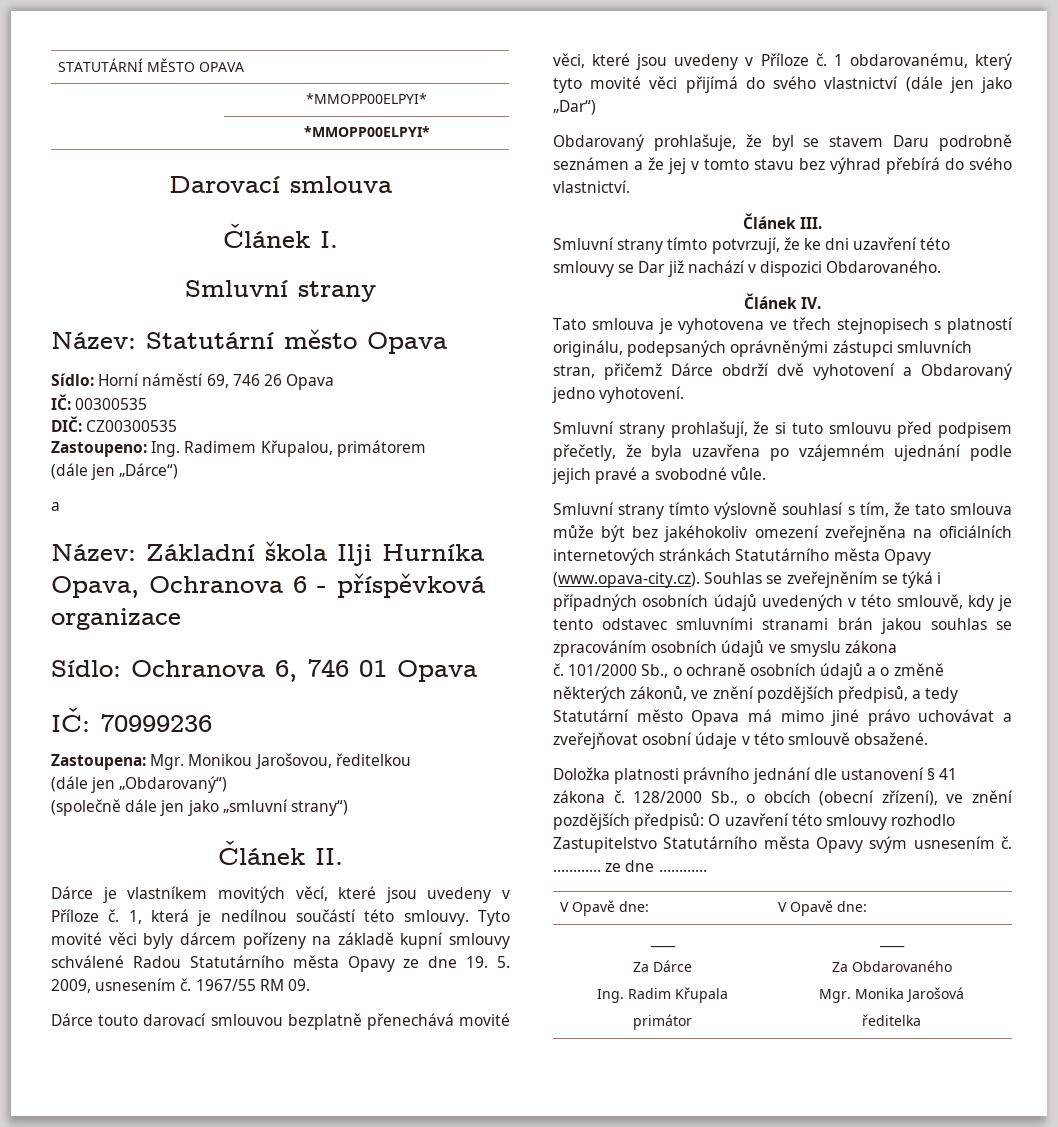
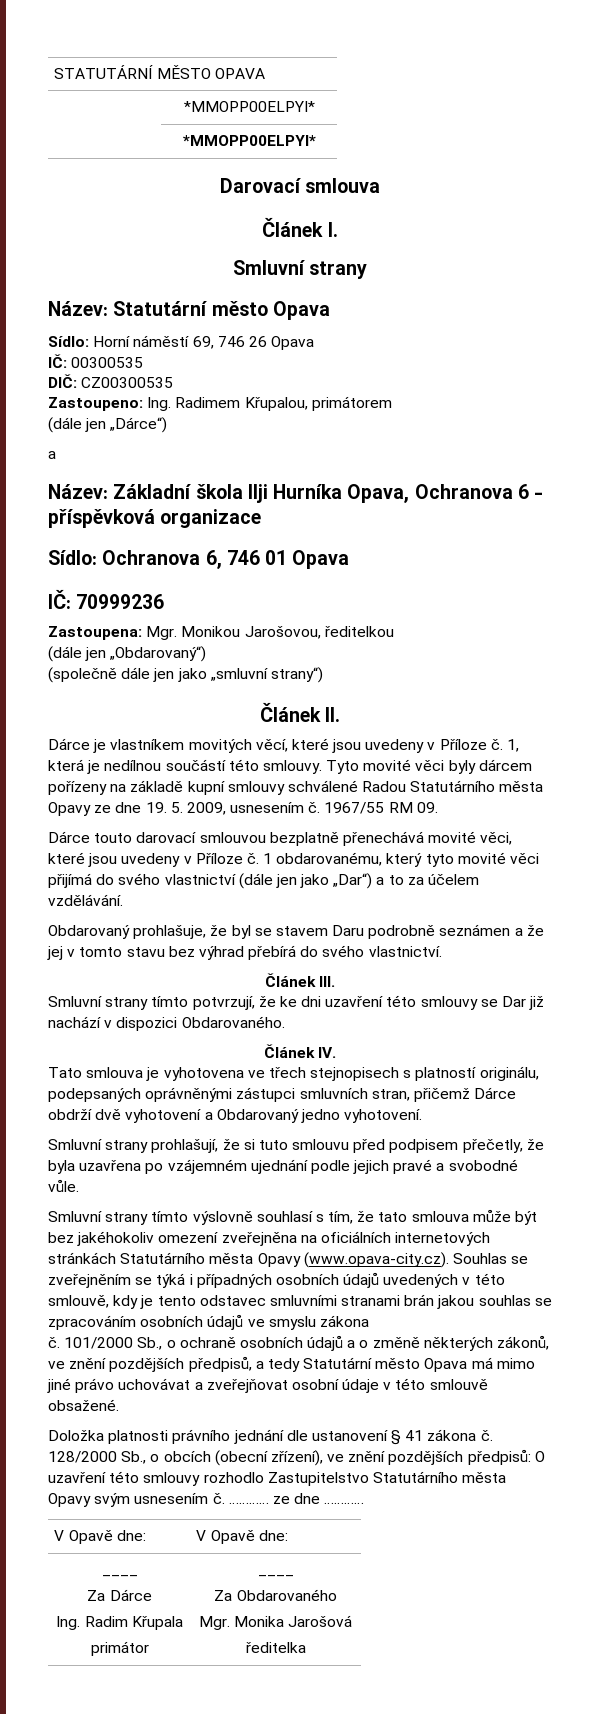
(596, 107) none -> [376,874,480,885] [48,894,123,906] a to za účelem vzdělávání.

